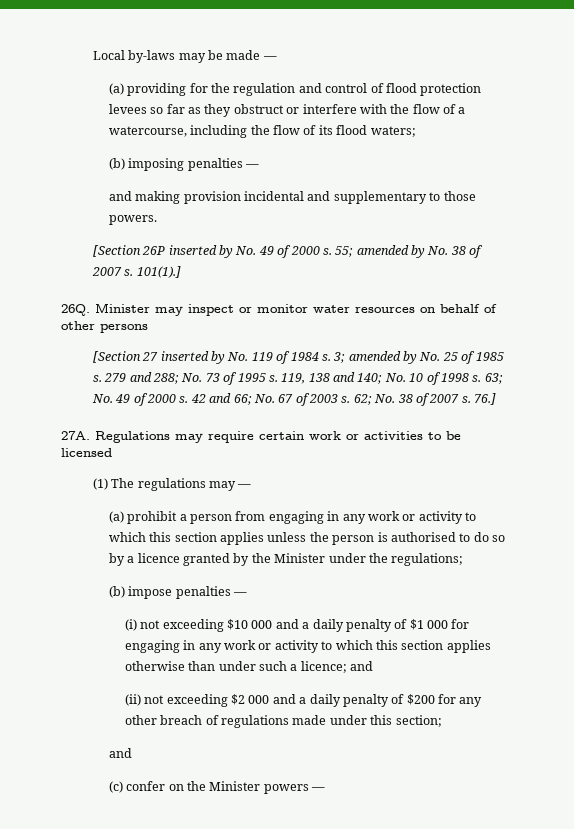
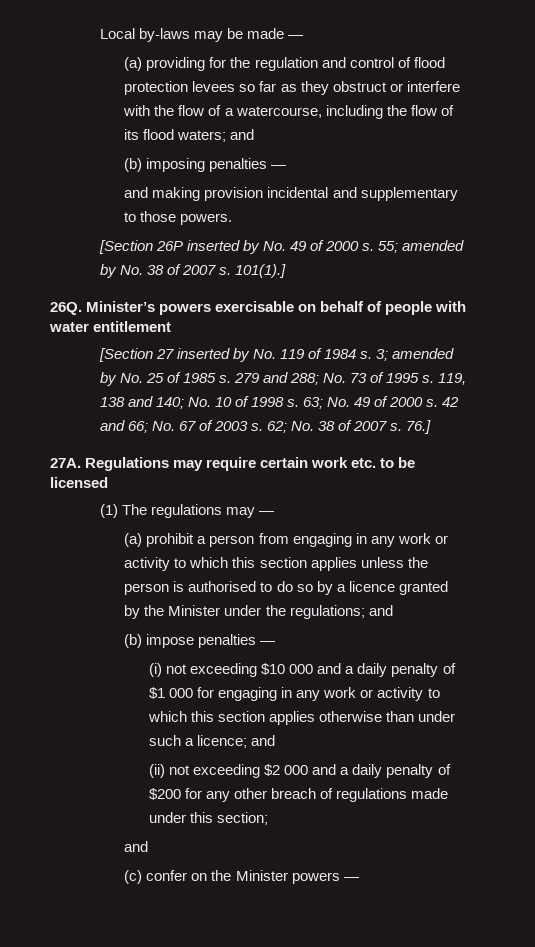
(416, 131) none -> [230,129,255,140] and
[95,303,497,316] [61,321,148,333] Minister may inspect or monitor water resources on behalf of other persons -> [86,301,467,315] [49,321,172,332] Minister’s powers exercisable on behalf of people with water entitlement
[346,431,423,440] or activities -> [351,458,377,468] etc.
(464, 559) none -> [368,605,393,616] and

